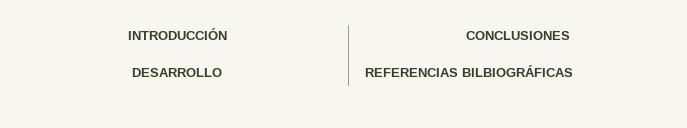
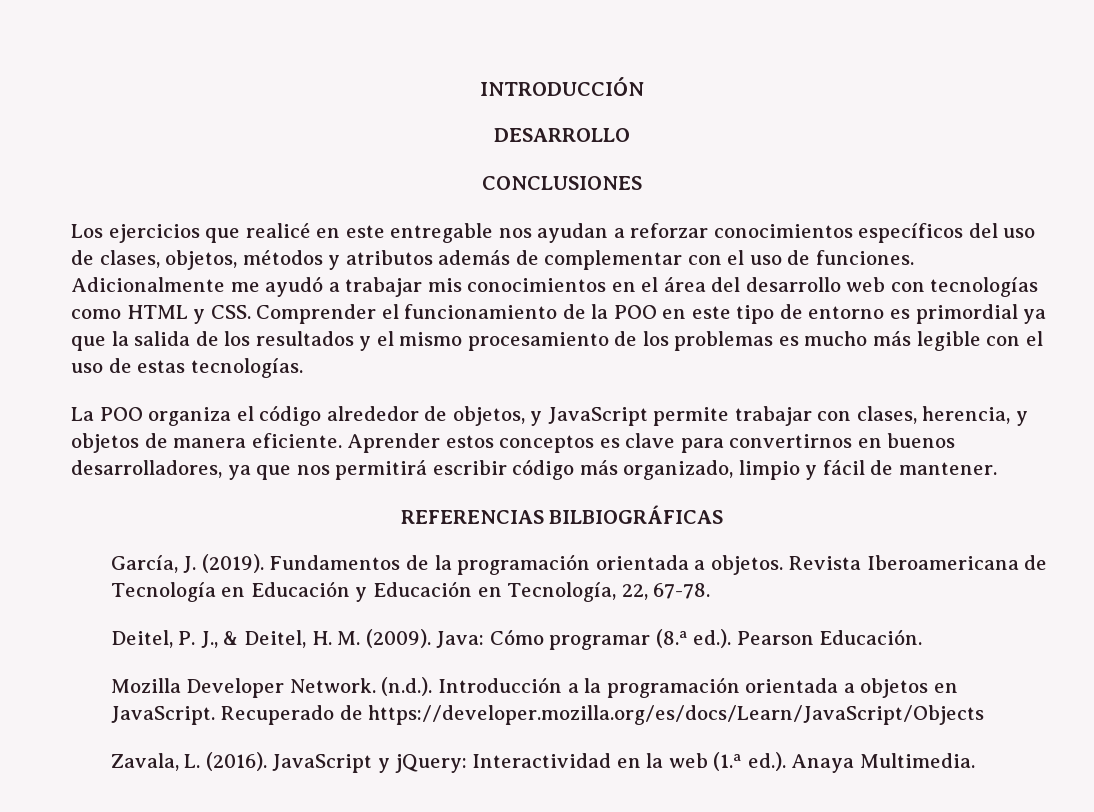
[365,65,573,77] REFERENCIAS BILBIOGRÁFICAS -> [71,223,1036,243] [71,250,914,270] [71,276,1039,297] [71,304,1047,324] [71,331,1043,351] [71,358,303,378] [71,405,1029,426] [71,433,956,453] [71,459,997,480] [400,505,724,524] [110,554,1048,575] [110,581,711,602] [110,629,923,650] [110,677,958,698] [110,705,985,725] [110,752,975,773] Los ejercicios que realicé en este entregable nos ayudan a reforzar conocimientos específicos del uso de clases, objetos, métodos y atributos además de complementar con el uso de funciones. Adicionalmente me ayudó a trabajar mis conocimientos en el área del desarrollo web con tecnologías como HTML y CSS. Comprender el funcionamiento de la POO en este tipo de entorno es primordial ya que la salida de los resultados y el mismo procesamiento de los problemas es mucho más legible con el uso de estas tecnologías. // La POO organiza el código alrededor de objetos, y JavaScript permite trabajar con clases, herencia, y objetos de manera eficiente. Aprender estos conceptos es clave para convertirnos en buenos desarrolladores, ya que nos permitirá escribir código más organizado, limpio y fácil de mantener. // REFERENCIAS BILBIOGRÁFICAS // García, J. (2019). Fundamentos de la programación orientada a objetos. Revista Iberoamericana de Tecnología en Educación y Educación en Tecnología, 22, 67-78. // Deitel, P. J., & Deitel, H. M. (2009). Java: Cómo programar (8.ª ed.). Pearson Educación. // Mozilla Developer Network. (n.d.). Introducción a la programación orientada a objetos en JavaScript. Recuperado de https://developer.mozilla.org/es/docs/Learn/JavaScript/Objects // Zavala, L. (2016). JavaScript y jQuery: Interactividad en la web (1.ª ed.). Anaya Multimedia.

